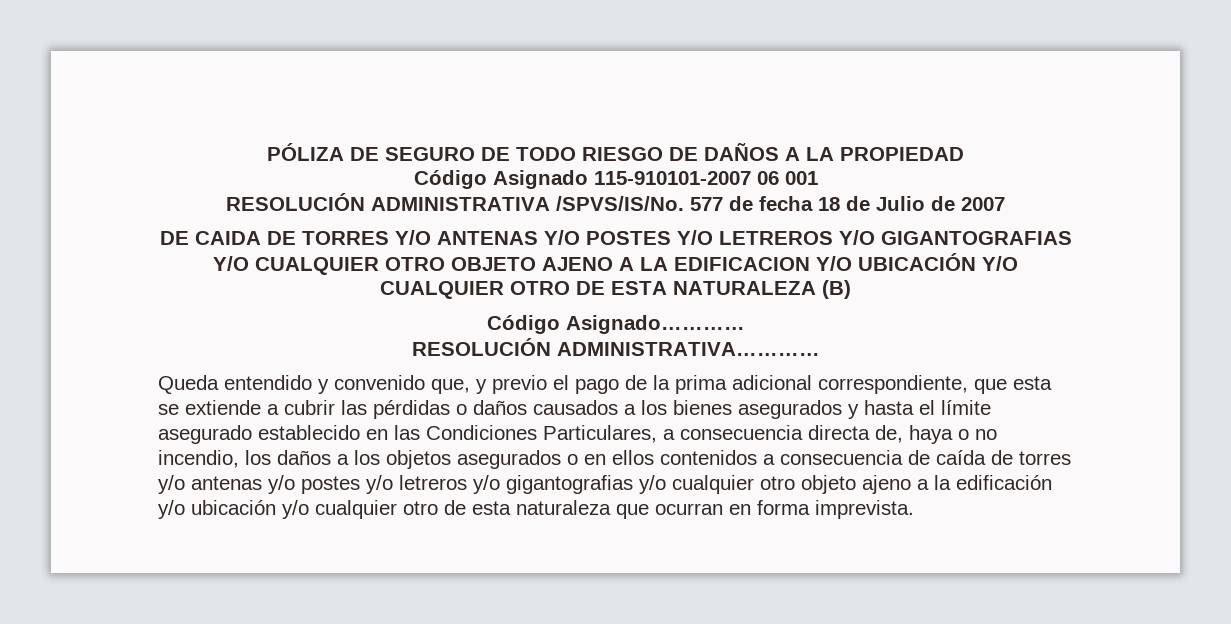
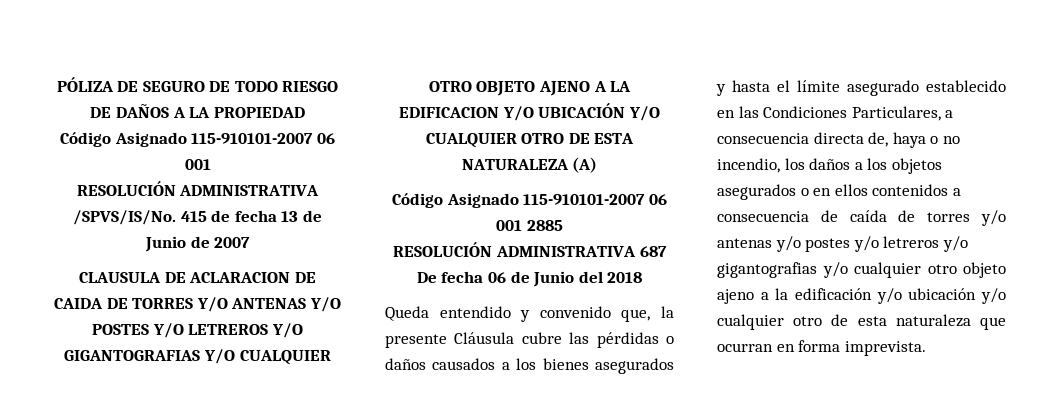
[690,197,723,211] 577 -> [180,211,207,222] 415
[818,196,925,211] 18 de Julio -> [281,210,322,222] [144,236,186,252] 13 de Junio
(1005, 204) none -> [79,272,291,283] CLAUSULA DE ACLARACION
[822,280,851,299] [486,315,745,334] [411,338,820,356] (B) // Código Asignado………… // RESOLUCIÓN ADMINISTRATIVA………… -> [572,157,598,173] [392,193,667,208] [496,220,563,231] [393,242,667,257] [416,271,643,287] (A) // Código Asignado 115-910101-2007 06 001 2885 // RESOLUCIÓN ADMINISTRATIVA 687 De fecha 06 de Junio del 2018
[476,375,1052,394] [158,400,335,415] y previo el pago de la prima adicional correspondiente, que esta se extiende a cubrir -> [661,306,674,318] [385,332,562,348] la presente Cláusula cubre

